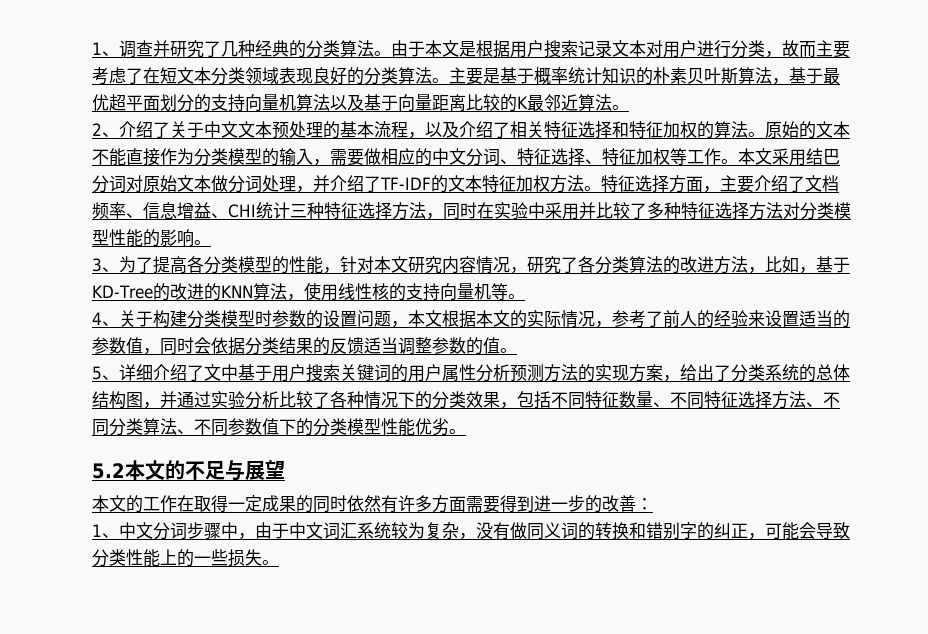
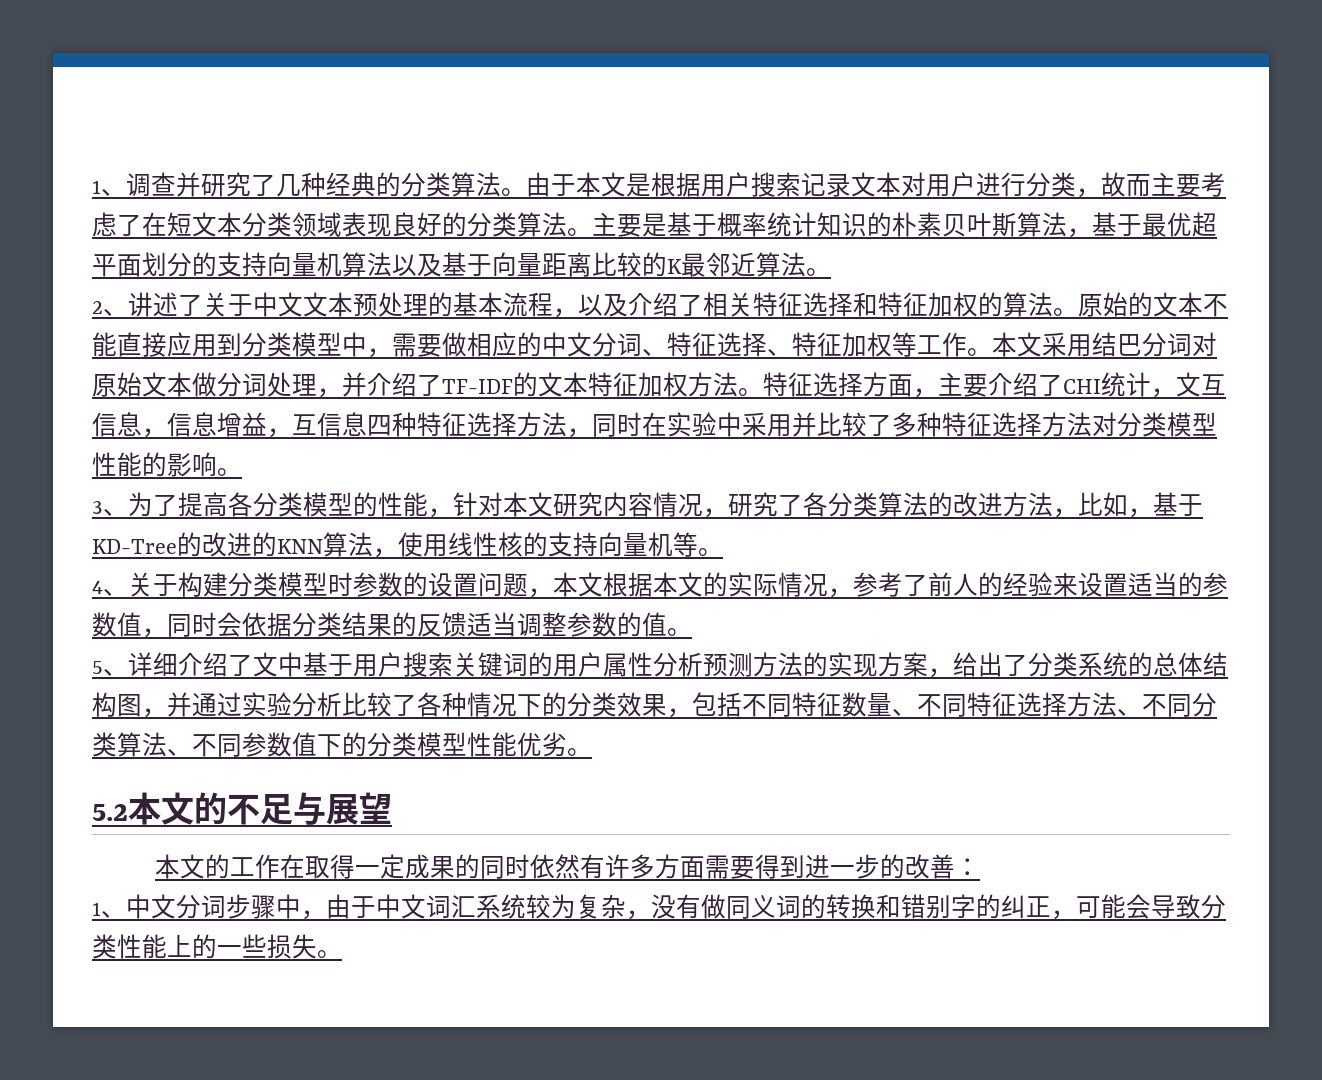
[119,121,153,138] 介绍 -> [128,292,178,317] 讲述
[160,148,313,166] 作为分类模型的输入 -> [167,332,367,357] 应用到分类模型中
[805,175,839,192] [92,202,307,219] 文档频率、信息增益、CHI统计三 -> [1063,372,1226,398] [92,412,392,438] CHI统计，文互信息，信息增益，互信息四

